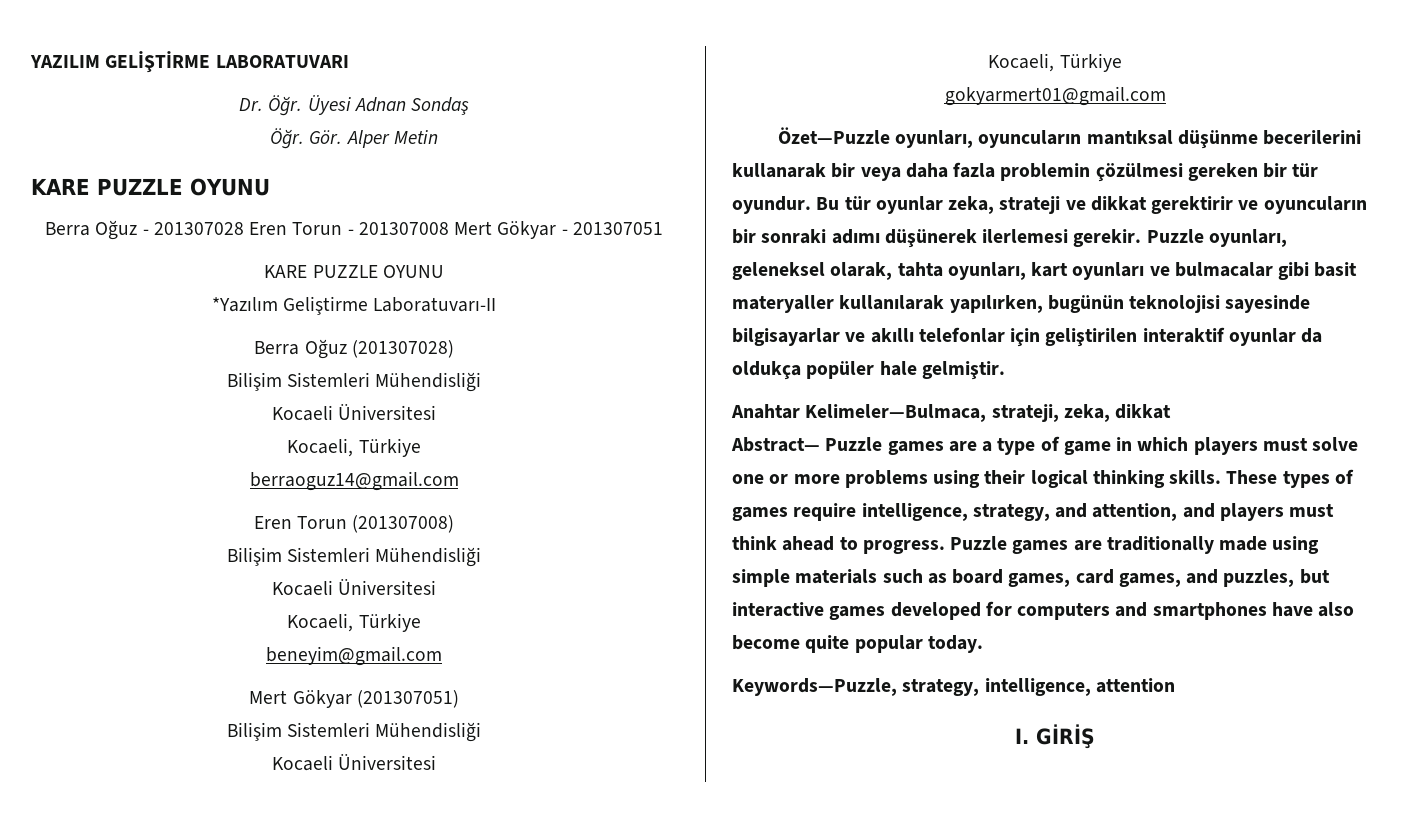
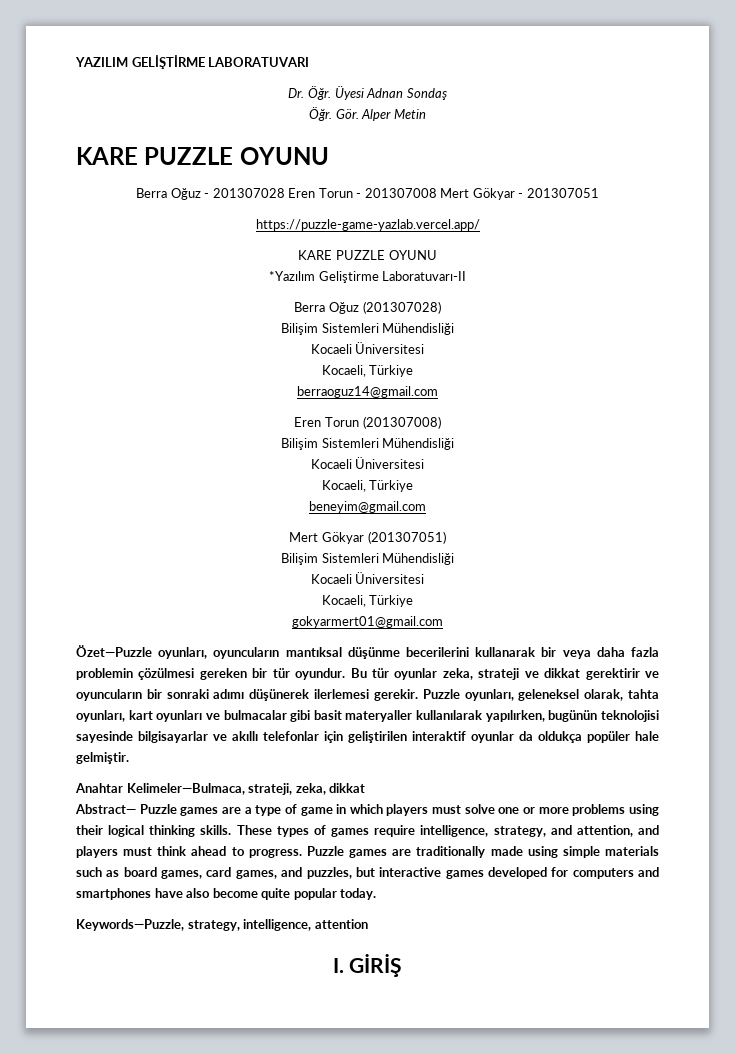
(663, 228) none -> [255,219,480,231] // https://puzzle-game-yazlab.vercel.app/

